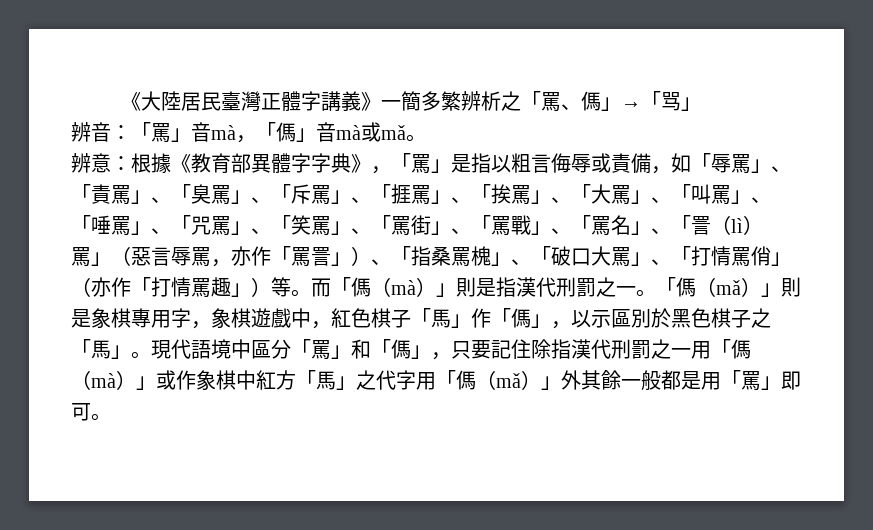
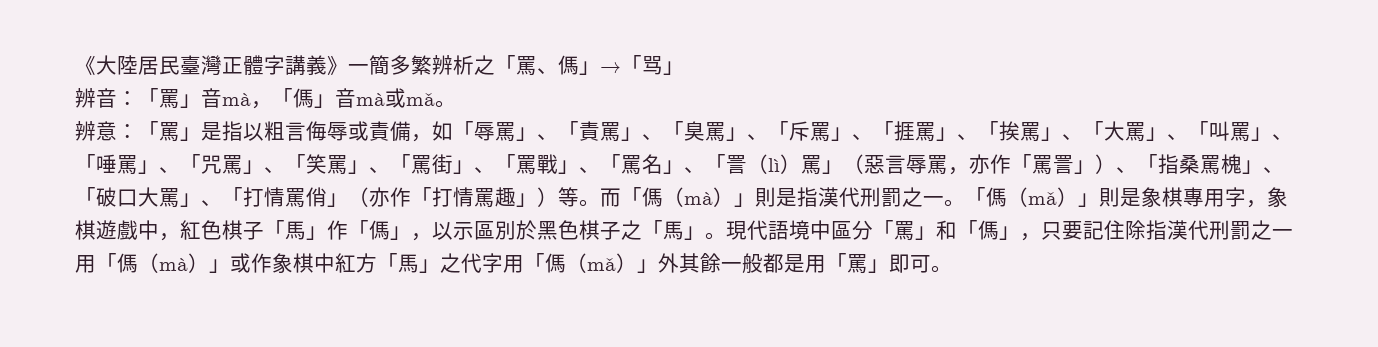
[131,153,391,174] 根據《教育部異體字字典》， -> (138, 131) none

